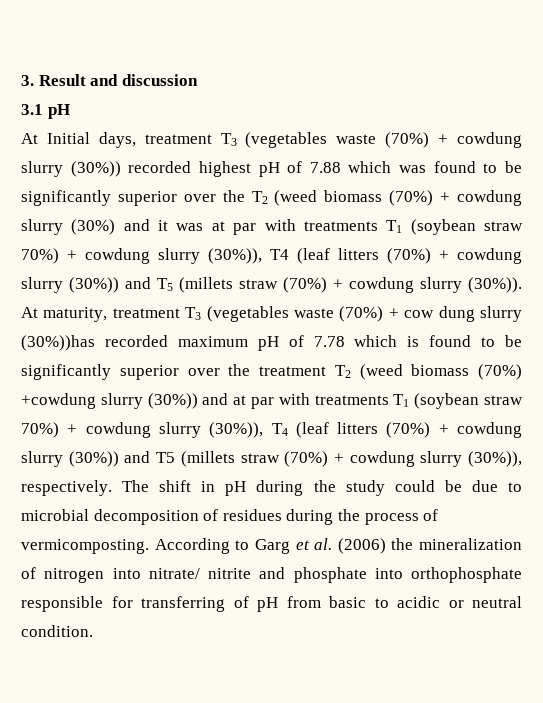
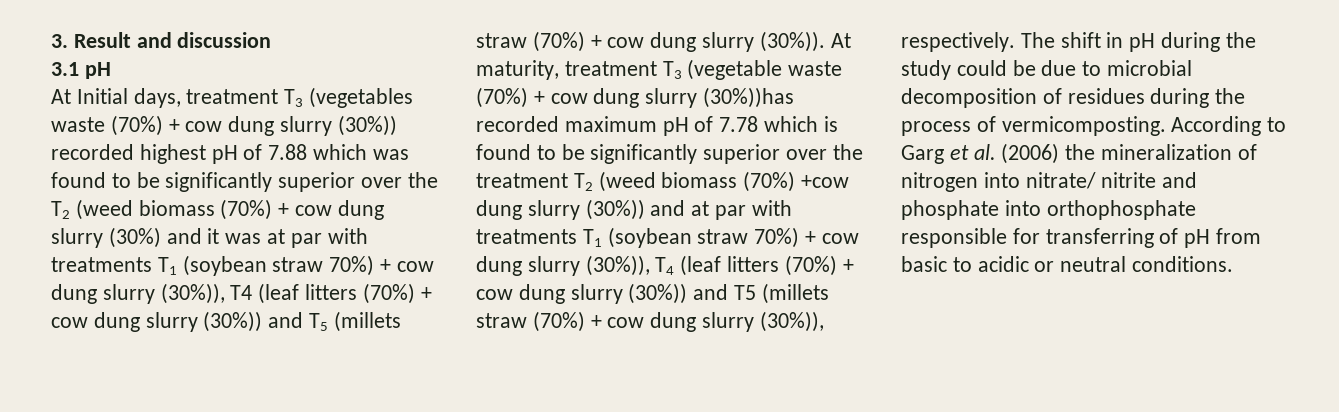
[457,132,523,148] cowdung -> [185,116,275,136] cow dung
[457,190,523,206] cowdung -> [295,200,384,220] cow dung
[85,248,522,264] [21,277,414,293] cowdung slurry (30%)), T4 (leaf litters (70%) + cowdung slurry (30%)) and T5 (millets straw (70%) + cowdung -> [396,261,434,272] [51,283,432,304] [51,311,401,332] [476,31,697,52] cow dung slurry (30%)), T4 (leaf litters (70%) + cow dung slurry (30%)) and T5 (millets straw (70%) + cow dung
[206,306,289,322] (vegetables -> [687,59,783,80] (vegetable
[21,393,96,409] +cowdung -> [801,175,850,188] [476,200,522,220] +cow dung
[85,422,522,438] [21,451,415,467] cowdung slurry (30%)), T4 (leaf litters (70%) + cowdung slurry (30%)) and T5 (millets straw (70%) + cowdung -> [821,233,859,244] [476,255,854,276] [476,283,829,304] [476,311,697,332] cow dung slurry (30%)), T4 (leaf litters (70%) + cow dung slurry (30%)) and T5 (millets straw (70%) + cow dung
[21,625,93,637] condition. -> [1132,256,1234,272] conditions.

